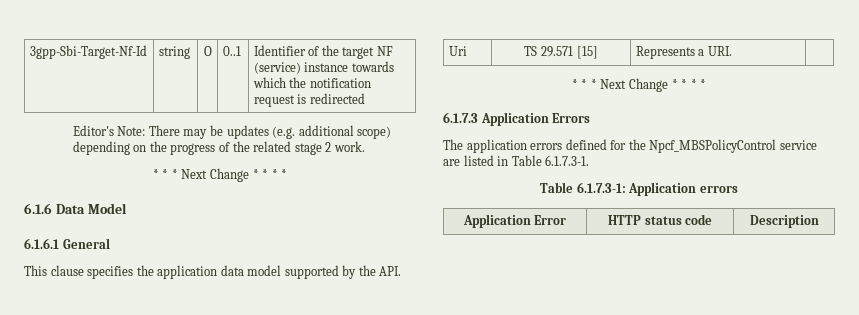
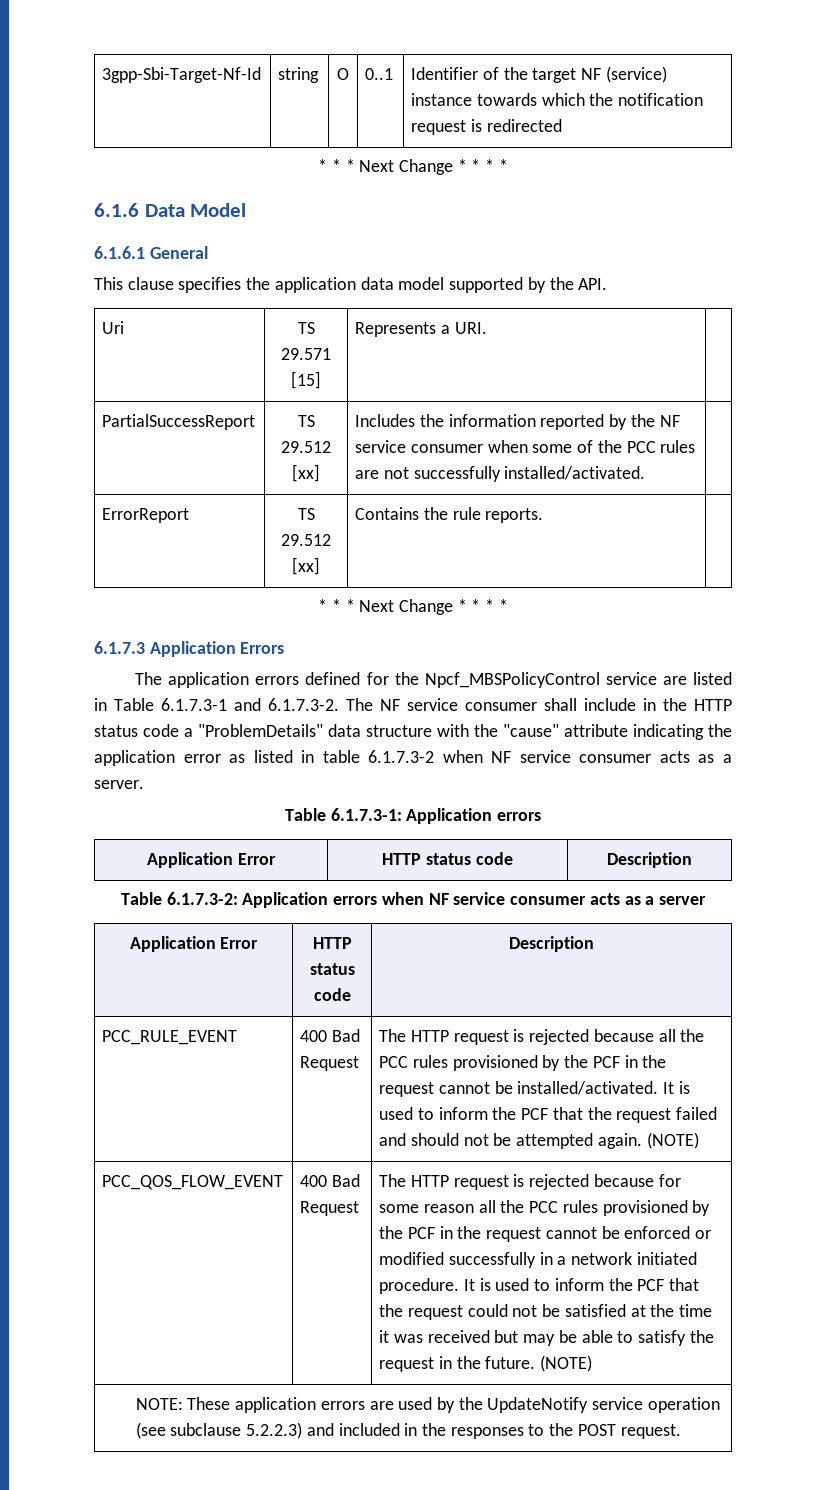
[72,125,392,139] [72,141,365,155] // Editor's Note: There may be updates (e.g. additional scope) depending on the progress of the related stage 2 work. -> (562, 125) none
(732, 51) none -> [102,414,256,430] [297,415,315,427] [281,441,331,453] [292,464,320,482] [355,414,680,430] [355,440,696,453] [355,466,646,482] [102,508,190,523] [297,508,315,520] [281,534,331,546] [292,557,320,575] [355,507,544,523] // PartialSuccessReport | TS 29.512 [xx] | Includes the information reported by the NF service consumer when some of the PCC rules are not successfully installed/activated. | // ErrorReport | TS 29.512 [xx] | Contains the rule reports. |
[545,155,590,166] 6.1.7.3-1. -> [161,698,732,711] [94,724,732,740] [94,750,733,766] [94,780,144,789] 6.1.7.3-1 and 6.1.7.3-2. The NF service consumer shall include in the HTTP status code a "ProblemDetails" data structure with the "cause" attribute indicating the application error as listed in table 6.1.7.3-2 when NF service consumer acts as a server.
(819, 221) none -> [121,892,706,908] [129,936,259,952] [312,937,352,949] [309,963,355,975] [313,988,351,1001] [509,936,594,952] [102,1030,238,1045] [300,1029,361,1042] [300,1056,360,1071] [379,1029,705,1045] [379,1055,667,1071] [379,1081,690,1097] [379,1107,718,1123] [379,1132,699,1149] [102,1175,284,1190] [300,1174,361,1187] [300,1201,360,1216] [379,1174,681,1190] [379,1200,711,1216] [379,1226,712,1242] [379,1252,697,1268] [379,1278,700,1294] [379,1304,713,1320] [379,1330,714,1346] [379,1355,593,1372] [135,1397,720,1413] [135,1422,681,1439] // Table 6.1.7.3-2: Application errors when NF service consumer acts as a server // Application Error | HTTP status code | Description // PCC_RULE_EVENT | 400 Bad Request | The HTTP request is rejected because all the PCC rules provisioned by the PCF in the request cannot be installed/activated. It is used to inform the PCF that the request failed and should not be attempted again. (NOTE) // PCC_QOS_FLOW_EVENT | 400 Bad Request | The HTTP request is rejected because for some reason all the PCC rules provisioned by the PCF in the request cannot be enforced or modified successfully in a network initiated procedure. It is used to inform the PCF that the request could not be satisfied at the time it was received but may be able to satisfy the request in the future. (NOTE) // NOTE: These application errors are used by the UpdateNotify service operation (see subclause 5.2.2.3) and included in the responses to the POST request.

